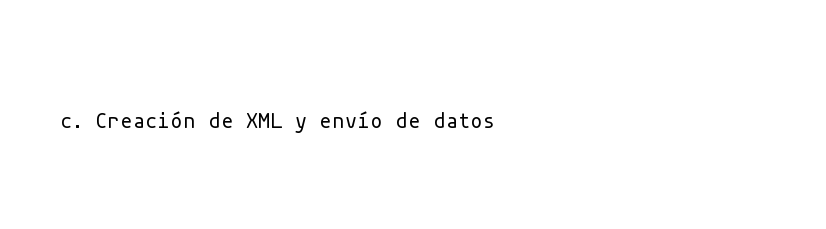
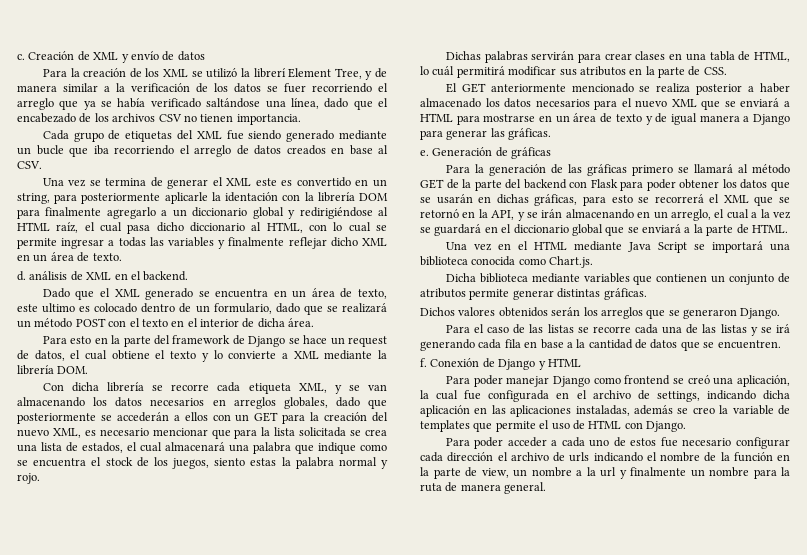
(495, 120) none -> [42,68,387,80] [17,83,388,93] [17,98,389,110] [17,113,301,125] [42,130,387,142] [17,145,388,157] [17,161,42,169] [42,177,388,189] [17,192,389,204] [17,207,389,219] [17,222,387,234] [17,237,387,249] [17,252,122,262] [17,271,189,281] [42,288,387,300] [17,303,387,315] [17,318,315,328] [42,335,387,347] [17,350,387,362] [17,365,89,375] [42,382,387,394] [17,397,387,409] [17,412,389,424] [17,427,388,439] [17,442,387,454] [17,457,389,469] [17,473,40,484] [445,51,790,63] [420,66,727,78] [445,83,790,95] [420,98,790,110] [420,113,790,125] [420,128,552,140] [420,147,552,159] [445,164,790,176] [420,179,790,191] [420,194,790,206] [420,209,791,221] [420,224,788,236] [445,241,790,253] [420,256,594,268] [445,273,790,285] [420,288,647,300] [420,307,781,319] [445,324,790,336] [420,339,781,351] [420,358,581,370] [445,375,790,387] [420,390,790,402] [420,405,790,417] [420,420,686,432] [445,437,790,449] [420,452,790,462] [420,467,790,479] [420,482,547,494] // Para la creación de los XML se utilizó la librerí Element Tree, y de manera similar a la verificación de los datos se fuer recorriendo el arreglo que ya se había verificado saltándose una línea, dado que el encabezado de los archivos CSV no tienen importancia. // Cada grupo de etiquetas del XML fue siendo generado mediante un bucle que iba recorriendo el arreglo de datos creados en base al CSV. // Una vez se termina de generar el XML este es convertido en un string, para posteriormente aplicarle la identación con la librería DOM para finalmente agregarlo a un diccionario global y redirigiéndose al HTML raíz, el cual pasa dicho diccionario al HTML, con lo cual se permite ingresar a todas las variables y finalmente reflejar dicho XML en un área de texto. // d. análisis de XML en el backend. // Dado que el XML generado se encuentra en un área de texto, este ultimo es colocado dentro de un formulario, dado que se realizará un método POST con el texto en el interior de dicha área. // Para esto en la parte del framework de Django se hace un request de datos, el cual obtiene el texto y lo convierte a XML mediante la librería DOM. // Con dicha librería se recorre cada etiqueta XML, y se van almacenando los datos necesarios en arreglos globales, dado que posteriormente se accederán a ellos con un GET para la creación del nuevo XML, es necesario mencionar que para la lista solicitada se crea una lista de estados, el cual almacenará una palabra que indique como se encuentra el stock de los juegos, siento estas la palabra normal y rojo. // Dichas palabras servirán para crear clases en una tabla de HTML, lo cuál permitirá modificar sus atributos en la parte de CSS. // El GET anteriormente mencionado se realiza posterior a haber almacenado los datos necesarios para el nuevo XML que se enviará a HTML para mostrarse en un área de texto y de igual manera a Django para generar las gráficas. // e. Generación de gráficas // Para la generación de las gráficas primero se llamará al método GET de la parte del backend con Flask para poder obtener los datos que se usarán en dichas gráficas, para esto se recorrerá el XML que se retornó en la API, y se irán almacenando en un arreglo, el cual a la vez se guardará en el diccionario global que se enviará a la parte de HTML. // Una vez en el HTML mediante Java Script se importará una biblioteca conocida como Chart.js. // Dicha biblioteca mediante variables que contienen un conjunto de atributos permite generar distintas gráficas. // Dichos valores obtenidos serán los arreglos que se generaron Django. // Para el caso de las listas se recorre cada una de las listas y se irá generando cada fila en base a la cantidad de datos que se encuentren. // f. Conexión de Django y HTML // Para poder manejar Django como frontend se creó una aplicación, la cual fue configurada en el archivo de settings, indicando dicha aplicación en las aplicaciones instaladas, además se creo la variable de templates que permite el uso de HTML con Django. // Para poder acceder a cada uno de estos fue necesario configurar cada dirección el archivo de urls indicando el nombre de la función en la parte de view, un nombre a la url y finalmente un nombre para la ruta de manera general.

